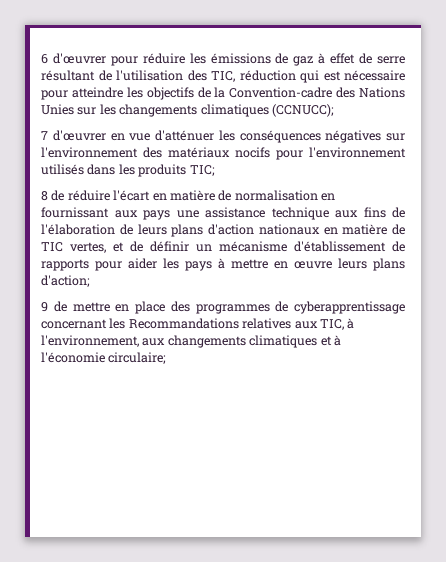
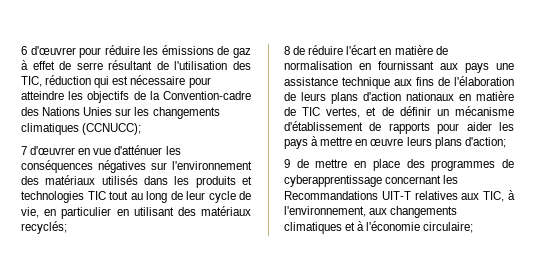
[235,147,406,160] nocifs pour l'environnement -> (96, 180) none
[189,165,215,176] TIC; -> [242,176,253,185] [21,191,251,203] [21,206,251,219] [21,221,67,234] et technologies TIC tout au long de leur cycle de vie, en particulier en utilisant des matériaux recyclés;
(239, 323) none -> [381,191,411,200] UIT-T

